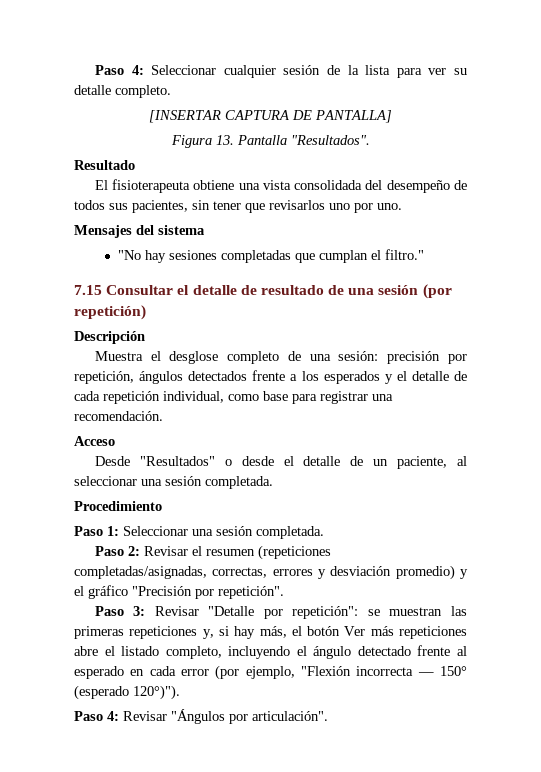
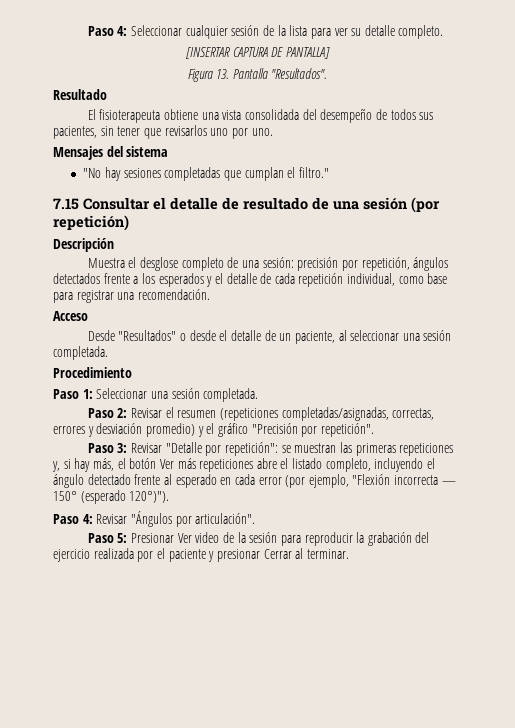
(328, 716) none -> [87,532,430,546] [53,548,349,562] // Paso 5: Presionar Ver video de la sesión para reproducir la grabación del ejercicio realizada por el paciente y presionar Cerrar al terminar.

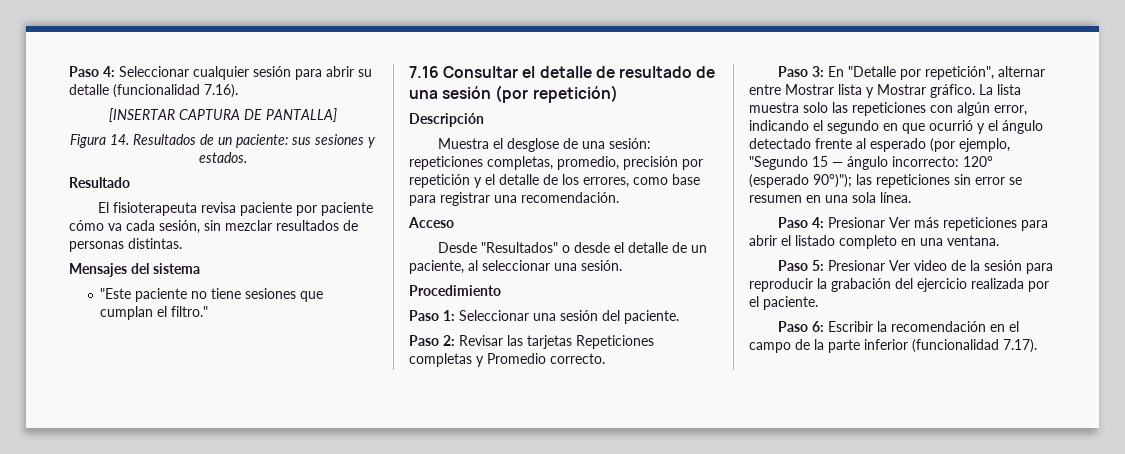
[262,25,444,39] de la lista para ver su detalle completo. -> [295,66,372,80] [69,84,238,98] para abrir su detalle (funcionalidad 7.16).
[216,68,328,79] [53,89,107,100] [87,108,434,123] [53,125,273,139] [53,146,169,160] [83,167,221,181] 13. Pantalla "Resultados". // Resultado // El fisioterapeuta obtiene una vista consolidada del desempeño de todos sus pacientes, sin tener que revisarlos uno por uno. // Mensajes del sistema // "No hay sesiones completadas -> [110,134,375,148] [198,152,247,163] [69,177,130,188] [98,202,374,216] [69,220,358,234] [69,238,182,252] [69,263,200,277] [100,288,297,302] 14. Resultados de un paciente: sus sesiones y estados. // Resultado // El fisioterapeuta revisa paciente por paciente cómo va cada sesión, sin mezclar resultados de personas distintas. // Mensajes del sistema // "Este paciente no tiene sesiones
[53,198,79,210] 7.15 -> [409,66,439,78] 7.16
[181,257,224,271] completo -> (560, 145) none
[297,257,449,271] [53,273,204,287] precisión por repetición, ángulos detectados frente a los esperados -> [409,156,703,170] [409,174,470,188] repeticiones completas, promedio, precisión por repetición
[274,273,396,287] cada repetición individual, -> [562,174,629,188] los errores,
[423,330,452,341] [53,346,108,360] sesión completada. -> [581,260,622,271] sesión.
[203,388,259,402] completada. -> [602,310,679,324] del paciente.
[165,407,435,421] [53,423,374,437] el resumen (repeticiones completadas/asignadas, correctas, errores y desviación promedio) y el gráfico "Precisión por repetición". -> [507,335,654,349] [409,353,605,367] las tarjetas Repeticiones completas y Promedio correcto.
[130,443,162,453] Revisar -> [828,66,845,77] En
[224,442,454,456] [52,458,424,472] repetición": se muestran las primeras repeticiones y, si hay más, el botón Ver más repeticiones abre el listado completo, incluyendo -> [925,66,1046,80] [749,84,1021,98] [749,102,1027,116] [749,120,985,134] repetición", alternar entre Mostrar lista y Mostrar gráfico. La lista muestra solo las repeticiones con algún error, indicando el segundo en que ocurrió y
[220,474,456,488] [53,490,170,504] [53,511,256,527] en cada error (por ejemplo, "Flexión incorrecta — 150° (esperado 120°)"). // Paso 4: Revisar "Ángulos por articulación". -> [930,138,1010,152] [749,156,993,170] [749,174,1022,188] [749,192,911,203] [778,217,1049,231] [749,235,999,249] (por ejemplo, "Segundo 15 — ángulo incorrecto: 120° (esperado 90°)"); las repeticiones sin error se resumen en una sola línea. // Paso 4: Presionar Ver más repeticiones para abrir el listado completo en una ventana.
[168,548,349,562] paciente y presionar Cerrar al terminar. -> [763,296,818,310] [778,321,1020,332] [749,339,1037,353] paciente. // Paso 6: Escribir la recomendación en el campo de la parte inferior (funcionalidad 7.17).

